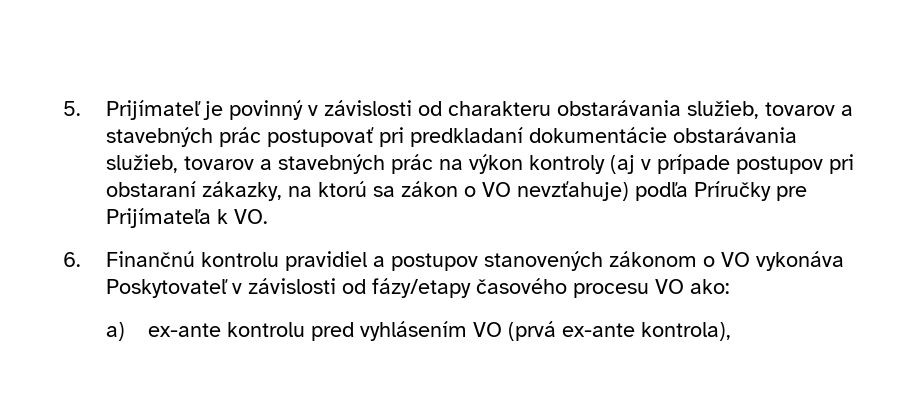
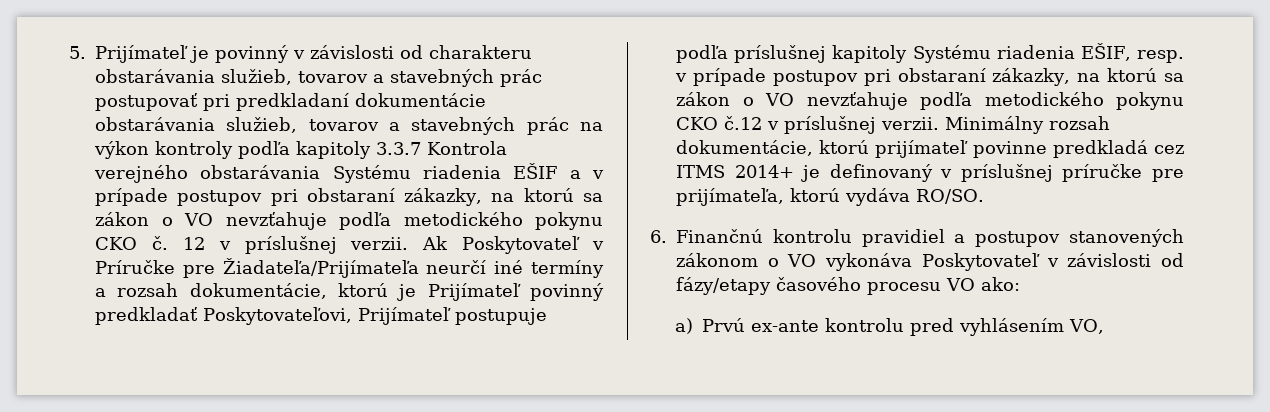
[609,155,635,174] (aj -> [238,141,507,159] [94,163,581,183] podľa kapitoly 3.3.7 Kontrola verejného obstarávania Systému riadenia EŠIF a
[516,181,807,201] [105,208,268,228] nevzťahuje) podľa Príručky pre Prijímateľa k VO. -> [225,212,603,230] [95,236,604,254] [95,258,604,278] [95,283,604,301] [95,307,547,325] [676,43,1184,63] [675,68,1184,86] [676,92,1184,110] [676,116,1110,134] [676,140,1184,158] [676,164,1184,182] [676,188,984,206] nevzťahuje podľa metodického pokynu CKO č. 12 v príslušnej verzii. Ak Poskytovateľ v Príručke pre Žiadateľa/Prijímateľa neurčí iné termíny a rozsah dokumentácie, ktorú je Prijímateľ povinný predkladať Poskytovateľovi, Prijímateľ postupuje podľa príslušnej kapitoly Systému riadenia EŠIF, resp. v prípade postupov pri obstaraní zákazky, na ktorú sa zákon o VO nevzťahuje podľa metodického pokynu CKO č.12 v príslušnej verzii. Minimálny rozsah dokumentácie, ktorú prijímateľ povinne predkladá cez ITMS 2014+ je definovaný v príslušnej príručke pre prijímateľa, ktorú vydáva RO/SO.
(125, 331) none -> [701,318,745,332] Prvú
[473,321,732,341] VO (prvá ex-ante kontrola), -> [1068,319,1104,334] VO,

